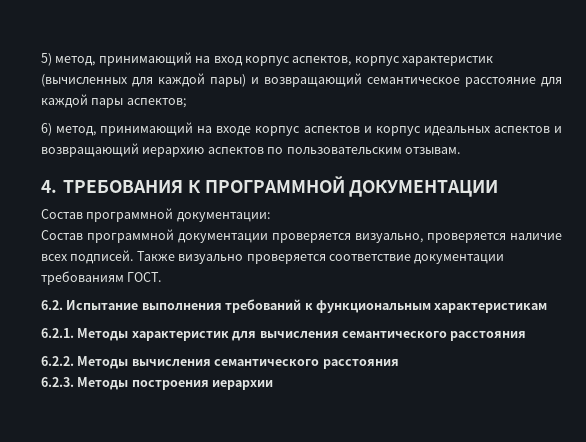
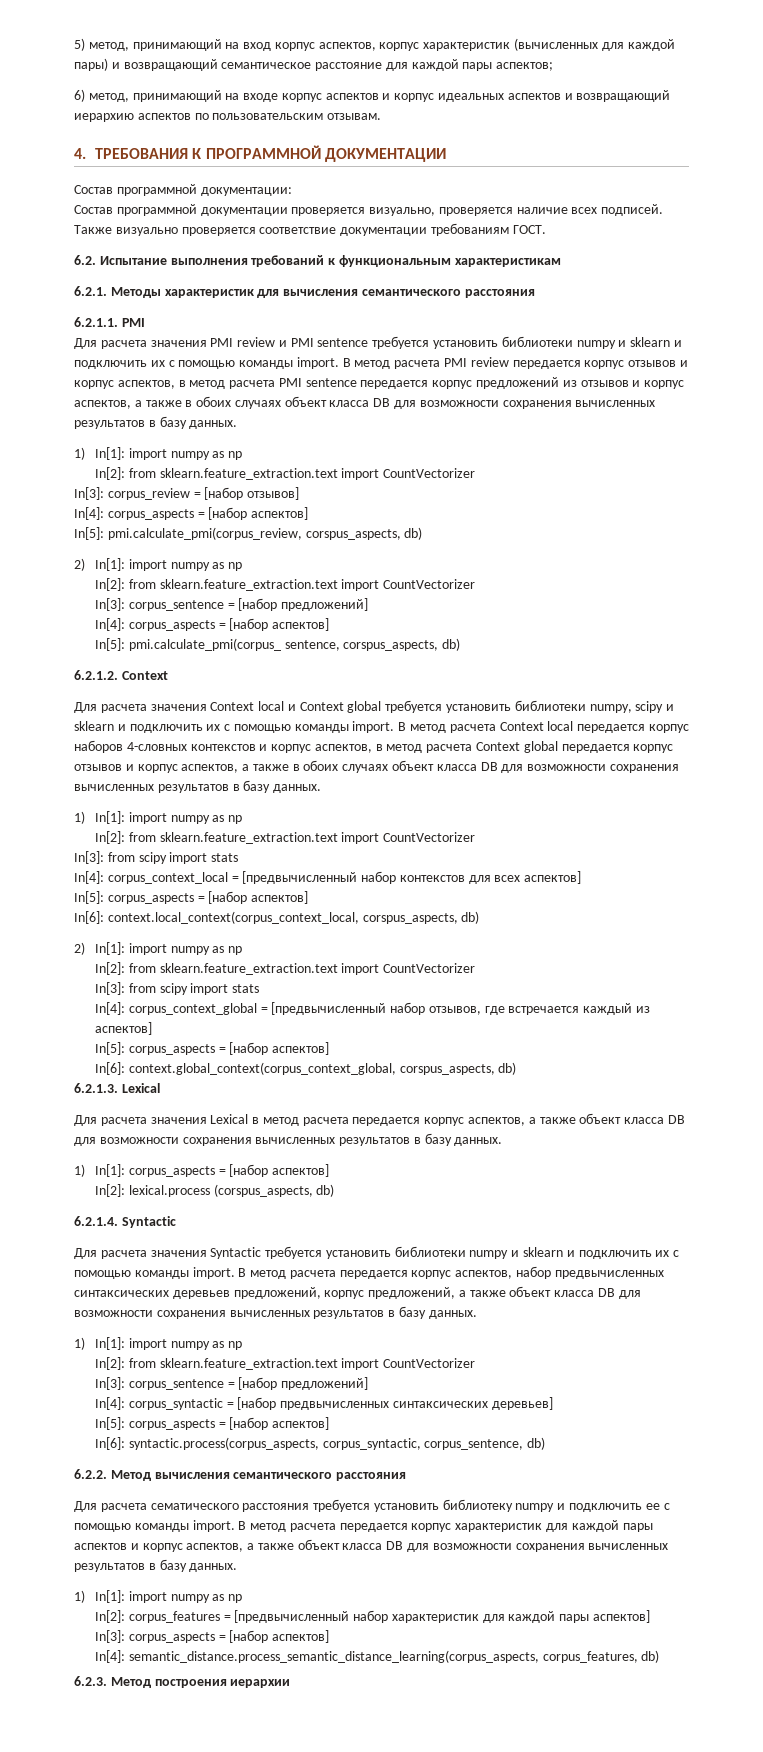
(527, 336) none -> [74,317,145,327] [74,336,682,349] [74,357,688,369] [74,377,685,389] [74,396,656,409] [74,416,238,429] [74,447,243,460] [94,467,476,480] [74,487,300,500] [74,507,309,520] [74,527,423,540] [74,558,243,571] [94,578,476,591] [94,598,369,611] [94,618,330,631] [94,638,461,651] [74,670,168,680] [74,700,675,713] [74,721,689,733] [74,740,674,753] [74,760,679,773] [74,780,322,793] [74,811,243,824] [94,831,476,844] [74,851,239,864] [74,871,582,884] [74,891,309,904] [74,911,480,924] [74,942,243,955] [94,962,476,975] [94,982,260,995] [94,1002,650,1015] [94,1022,152,1035] [94,1042,330,1055] [94,1062,517,1075] [74,1083,160,1093] [74,1113,685,1126] [74,1133,503,1146] [74,1164,330,1177] [94,1184,335,1197] [74,1216,176,1228] [74,1246,680,1259] [74,1266,664,1279] [74,1286,641,1299] [74,1306,477,1319] [74,1337,243,1350] [94,1357,476,1370] [94,1377,369,1390] [94,1397,553,1410] [94,1417,330,1430] [94,1437,546,1450] // 6.2.1.1. PMI // Для расчета значения PMI review и PMI sentence требуется установить библиотеки numpy и sklearn и подключить их с помощью команды import. В метод расчета PMI review передается корпус отзывов и корпус аспектов, в метод расчета PMI sentence передается корпус предложений из отзывов и корпус аспектов, а также в обоих случаях объект класса DB для возможности сохранения вычисленных результатов в базу данных. // 1) In[1]: import numpy as np // In[2]: from sklearn.feature_extraction.text import CountVectorizer // In[3]: corpus_review = [набор отзывов] // In[4]: corpus_aspects = [набор аспектов] // In[5]: pmi.calculate_pmi(corpus_review, corspus_aspects, db) // 2) In[1]: import numpy as np // In[2]: from sklearn.feature_extraction.text import CountVectorizer // In[3]: corpus_sentence = [набор предложений] // In[4]: corpus_aspects = [набор аспектов] // In[5]: pmi.calculate_pmi(corpus_ sentence, corspus_aspects, db) // 6.2.1.2. Context // Для расчета значения Context local и Context global требуется установить библиотеки numpy, scipy и sklearn и подключить их с помощью команды import. В метод расчета Context local передается корпус наборов 4-словных контекстов и корпус аспектов, в метод расчета Context global передается корпус отзывов и корпус аспектов, а также в обоих случаях объект класса DB для возможности сохранения вычисленных результатов в базу данных. // 1) In[1]: import numpy as np // In[2]: from sklearn.feature_extraction.text import CountVectorizer // In[3]: from scipy import stats // In[4]: corpus_context_local = [предвычисленный набор контекстов для всех аспектов] // In[5]: corpus_aspects = [набор аспектов] // In[6]: context.local_context(corpus_context_local, corspus_aspects, db) // 2) In[1]: import numpy as np // In[2]: from sklearn.feature_extraction.text import CountVectorizer // In[3]: from scipy import stats // In[4]: corpus_context_global = [предвычисленный набор отзывов, где встречается каждый из аспектов] // In[5]: corpus_aspects = [набор аспектов] // In[6]: context.global_context(corpus_context_global, corspus_aspects, db) // 6.2.1.3. Lexical // Для расчета значения Lexical в метод расчета передается корпус аспектов, а также объект класса DB для возможности сохранения вычисленных результатов в базу данных. // 1) In[1]: corpus_aspects = [набор аспектов] // In[2]: lexical.process (corspus_aspects, db) // 6.2.1.4. Syntactic // Для расчета значения Syntactic требуется установить библиотеки numpy и sklearn и подключить их с помощью команды import. В метод расчета передается корпус аспектов, набор предвычисленных синтаксических деревьев предложений, корпус предложений, а также объект класса DB для возможности сохранения вычисленных результатов в базу данных. // 1) In[1]: import numpy as np // In[2]: from sklearn.feature_extraction.text import CountVectorizer // In[3]: corpus_sentence = [набор предложений] // In[4]: corpus_syntactic = [набор предвычисленных синтаксических деревьев] // In[5]: corpus_aspects = [набор аспектов] // In[6]: syntactic.process(corpus_aspects, corpus_syntactic, corpus_sentence, db)
[77,356,399,369] Методы вычисления семантического расстояния -> [110,1470,407,1481] [74,1499,670,1512] [74,1520,653,1532] [74,1539,669,1552] [74,1559,238,1572] [74,1590,243,1603] [94,1610,650,1623] [94,1630,330,1643] [94,1650,660,1663] Метод вычисления семантического расстояния // Для расчета сематического расстояния требуется установить библиотеку numpy и подключить ее с помощью команды import. В метод расчета передается корпус характеристик для каждой пары аспектов и корпус аспектов, а также объект класса DB для возможности сохранения вычисленных результатов в базу данных. // 1) In[1]: import numpy as np // In[2]: corpus_features = [предвычисленный набор характеристик для каждой пары аспектов] // In[3]: corpus_aspects = [набор аспектов] // In[4]: semantic_distance.process_semantic_distance_learning(corpus_aspects, corpus_features, db)
[77,377,129,390] Методы -> [110,1677,151,1688] Метод

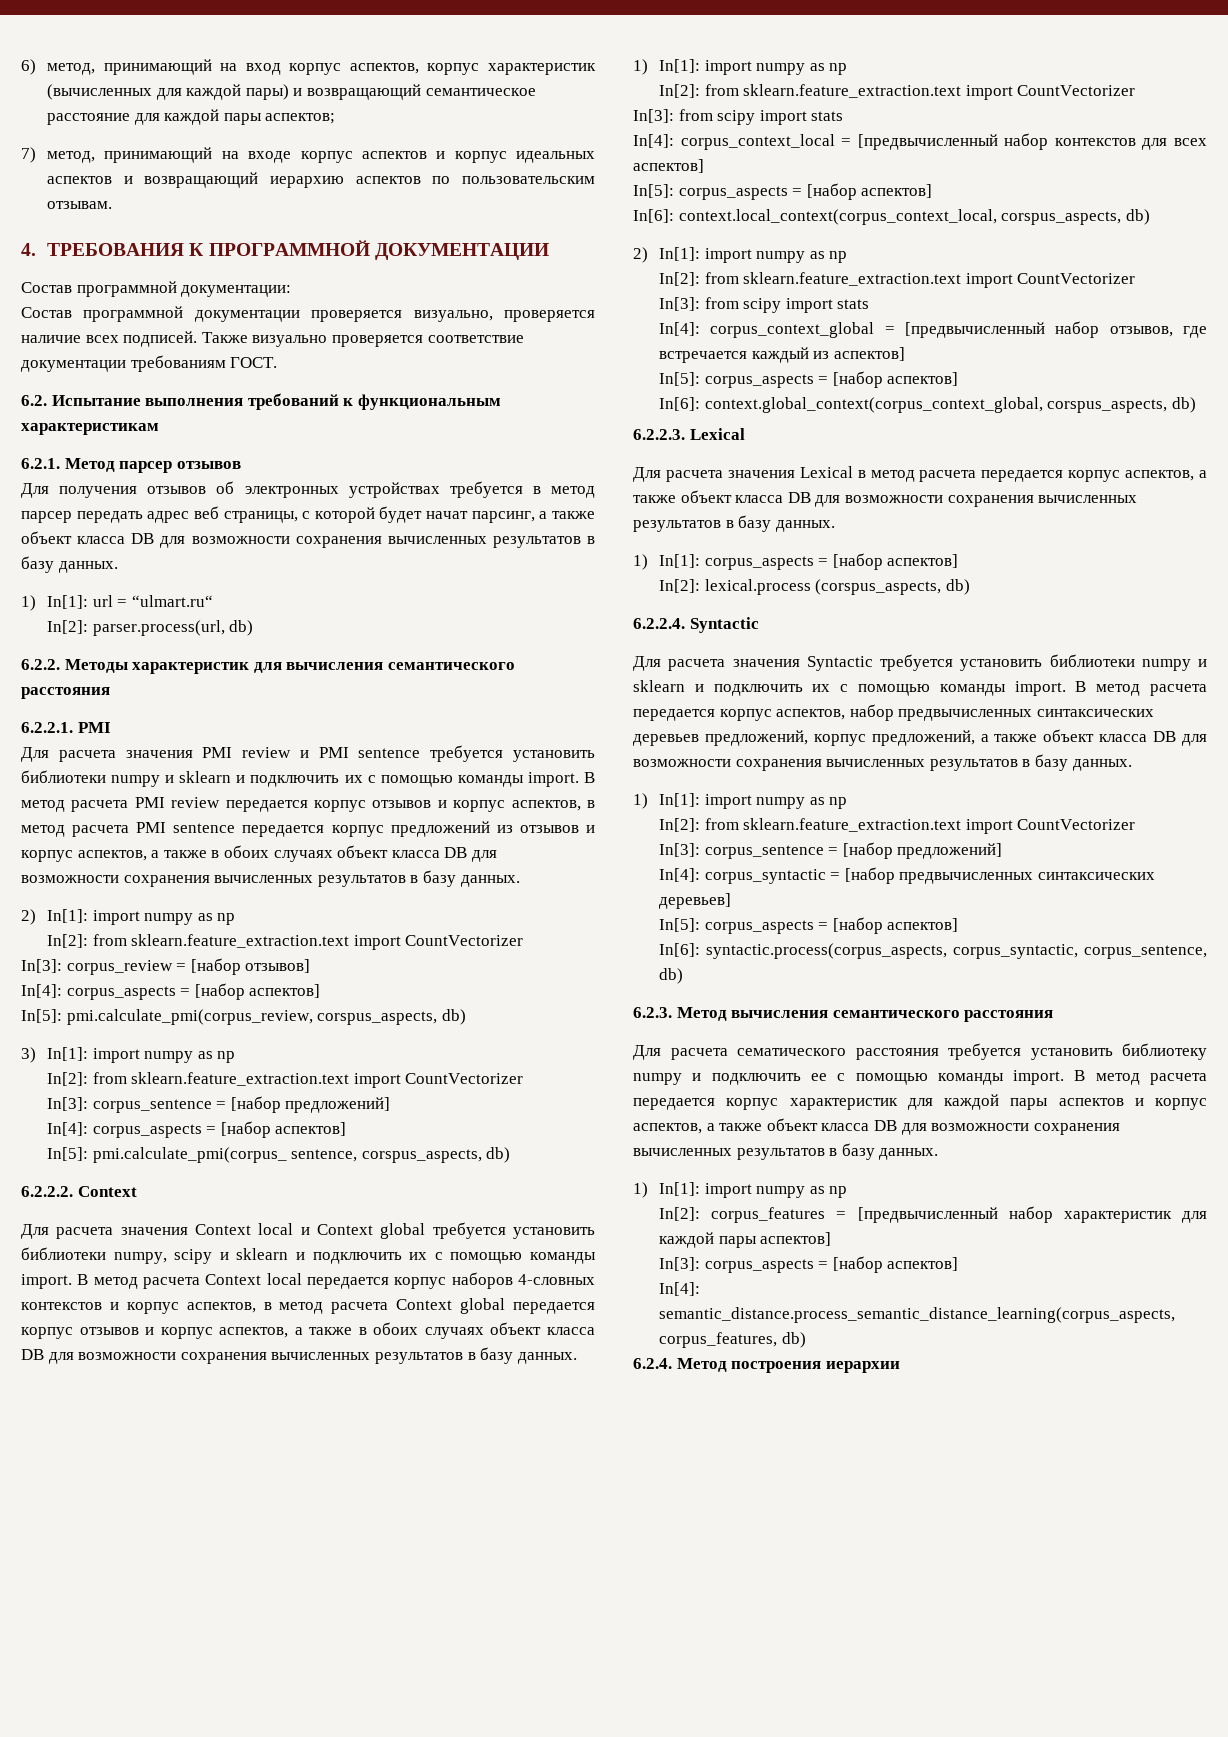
[74,38,85,51] 5) -> [21,59,36,75] 6)
[74,89,85,102] 6) -> [21,147,36,163] 7)
(107, 291) none -> [64,458,241,473] [21,481,595,498] [21,506,595,523] [21,531,595,548] [21,556,118,573] [21,595,213,611] [47,620,254,636] [21,659,60,670] Метод парсер отзывов // Для получения отзывов об электронных устройствах требуется в метод парсер передать адрес веб страницы, с которой будет начат парсинг, а также объект класса DB для возможности сохранения вычисленных результатов в базу данных. // 1) In[1]: url = “ulmart.ru“ // In[2]: parser.process(url, db) // 6.2.2.
[74,317,118,327] 6.2.1.1. -> [21,722,73,733] 6.2.2.1.
[74,447,85,460] 1) -> [21,909,36,925] 2)
[74,558,85,571] 2) -> [21,1047,36,1063] 3)
[74,670,118,680] 6.2.1.2. -> [21,1186,73,1197] 6.2.2.2.
[74,1083,118,1093] 6.2.1.3. -> [633,429,685,440] 6.2.2.3.
[74,1216,118,1226] 6.2.1.4. -> [633,618,685,629] 6.2.2.4.
[74,1469,107,1479] 6.2.2. -> [633,1007,672,1018] 6.2.3.
[74,1676,107,1686] 6.2.3. -> [633,1358,672,1369] 6.2.4.

